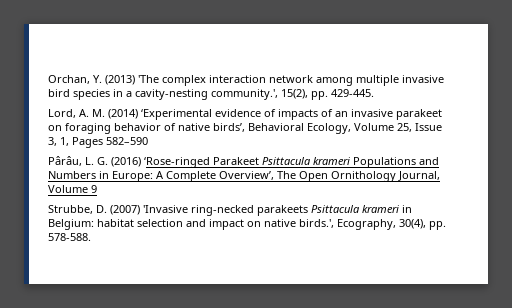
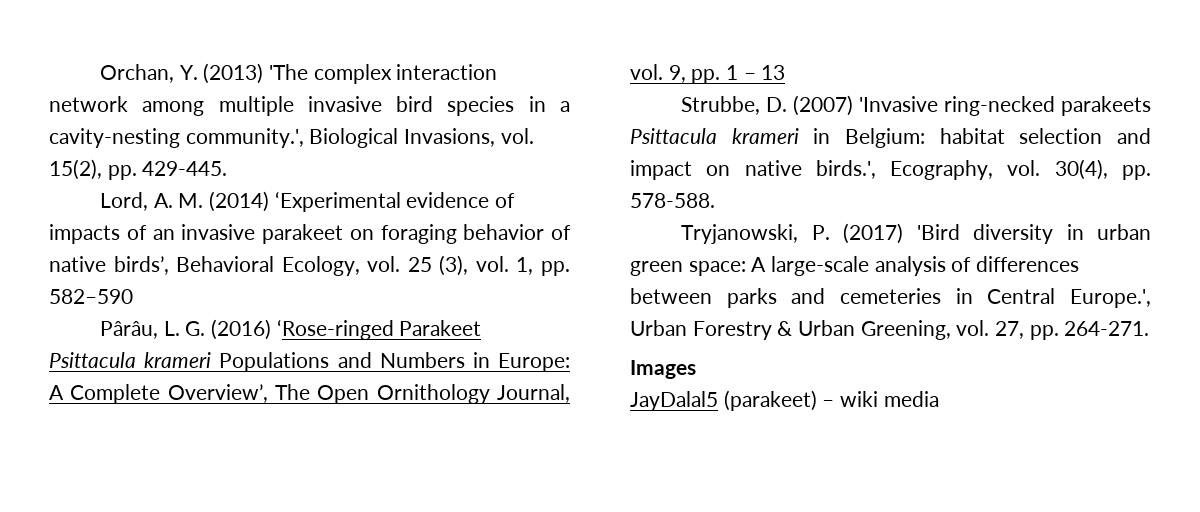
(278, 94) none -> [309,128,534,148] Biological Invasions, vol.
[354,123,442,132] [48,137,103,148] Volume 25, Issue 3, 1, Pages -> [367,255,570,276] vol. 25 (3), vol. 1, pp.
[48,185,97,193] Volume 9 -> [630,64,786,84] vol. 9, pp. 1 – 13
(396, 224) none -> [1007,160,1041,176] vol.
(91, 237) none -> [681,223,1151,244] [630,256,1080,276] [630,288,1151,308] [630,320,1150,340] [630,360,696,379] [630,390,939,411] // Tryjanowski, P. (2017) 'Bird diversity in urban green space: A large-scale analysis of differences between parks and cemeteries in Central Europe.', Urban Forestry & Urban Greening, vol. 27, pp. 264-271. // Images // JayDalal5 (parakeet) – wiki media

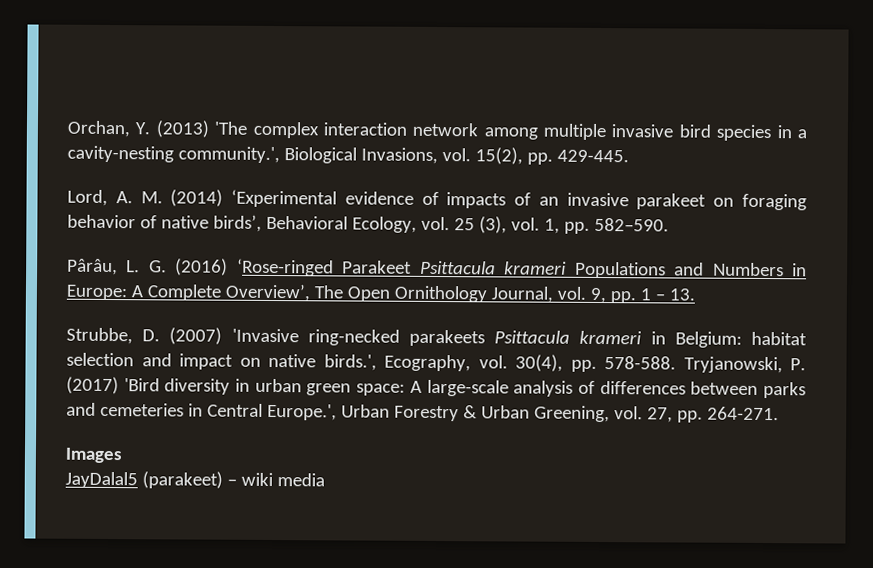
[49,289,133,304] 582–590 -> [593,217,669,232] 582–590.
[761,65,786,80] 13 -> [668,288,695,301] 13.
(715, 200) // -> (676, 363) none

